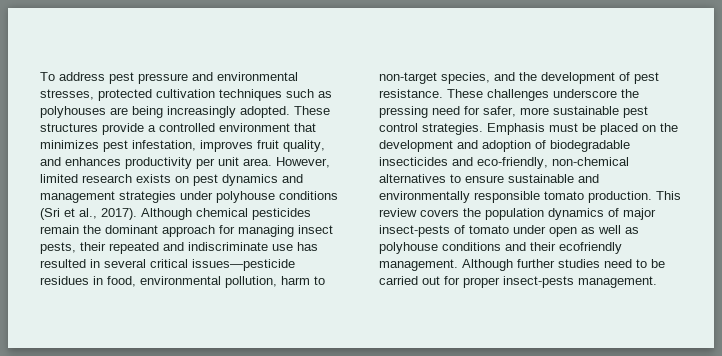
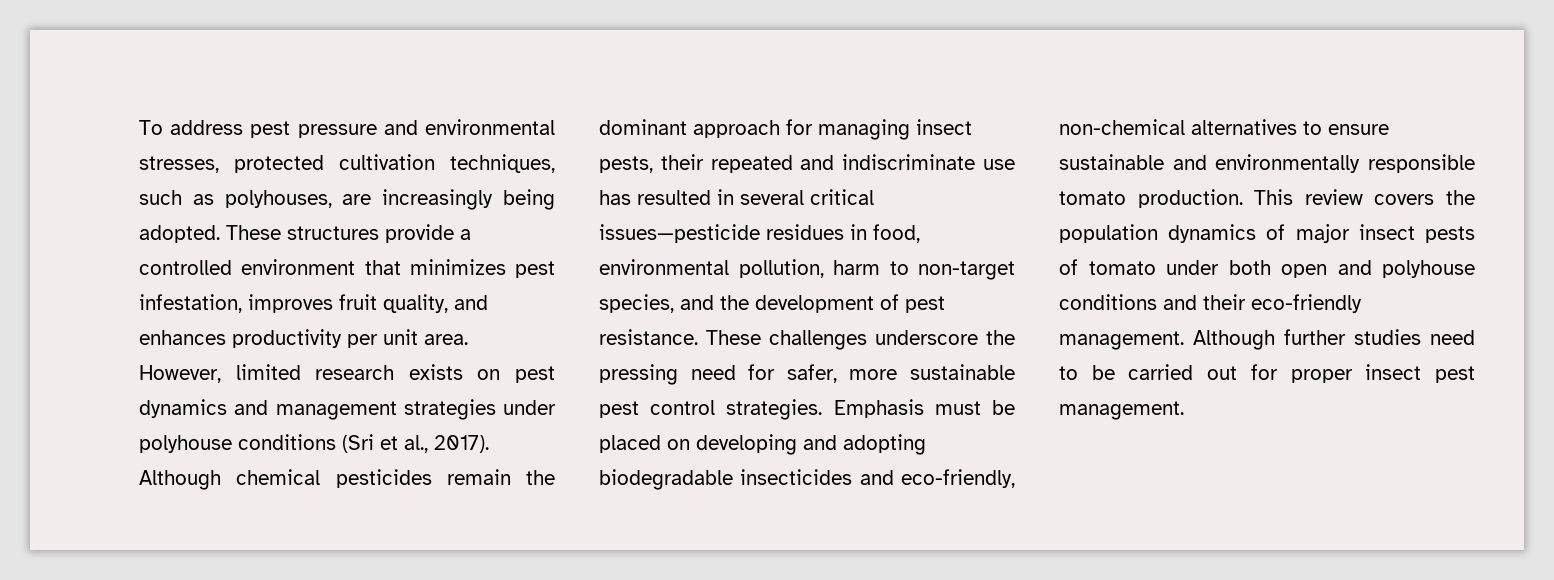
[219,89,282,101] techniques -> [450,154,555,173] techniques,
[40,106,236,118] polyhouses are being increasingly -> [224,189,555,210] polyhouses, are increasingly being
[660,123,678,132] [379,140,546,152] the development and adoption of -> [696,434,926,455] developing and adopting
[379,225,450,237] insect-pests -> [1358,224,1475,243] insect pests
[549,225,639,237] open as well as -> [1228,260,1372,278] both open and
[559,242,622,254] ecofriendly -> [1251,294,1362,313] eco-friendly
[503,276,574,288] insect-pests -> [1365,364,1475,383] insect pest

